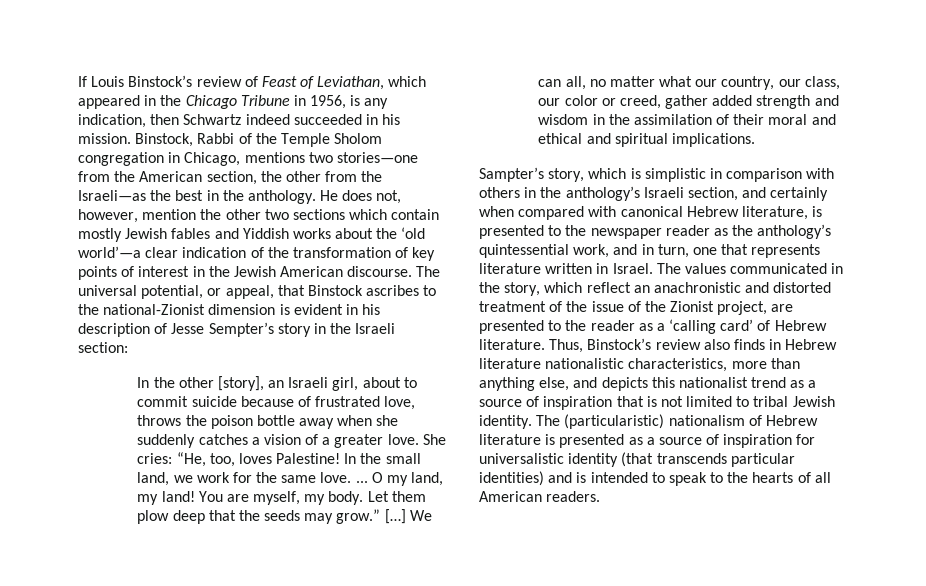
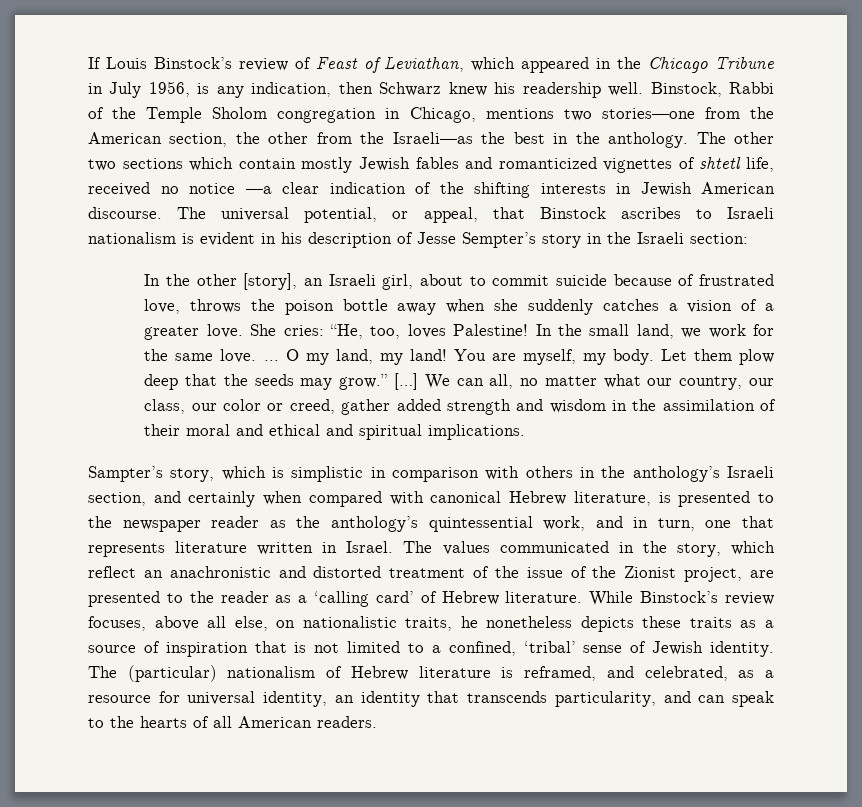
(306, 100) none -> [109,82,142,98] July
[183,114,401,125] [78,133,131,144] Schwartz indeed succeeded in his mission. -> [379,82,644,98] Schwarz knew his readership well.
[320,190,402,204] [78,209,222,223] He does not, however, mention the -> [696,132,726,144] The
[242,227,426,239] [78,246,436,261] [78,266,230,280] Yiddish works about the ‘old world’—a clear indication of the transformation of key points of interest in the -> [498,157,775,173] [88,182,631,198] romanticized vignettes of shtetl life, received no notice —a clear indication of the shifting interests in
[78,304,276,315] the national-Zionist dimension -> [727,207,775,219] [88,232,176,244] Israeli nationalism
[549,338,838,353] [479,358,800,372] [479,377,787,391] Thus, Binstock’s review also finds in Hebrew literature nationalistic characteristics, more than anything else, and depicts this nationalist trend -> [589,591,774,606] [88,616,732,632] While Binstock’s review focuses, above all else, on nationalistic traits, he nonetheless depicts these traits
[753,396,789,407] tribal -> [431,641,647,656] a confined, ‘tribal’ sense of
[564,414,665,429] (particularistic) -> [127,665,217,682] (particular)
[559,434,816,448] [479,452,795,467] [479,471,665,486] presented as a source of inspiration for universalistic identity (that transcends particular identities) and is intended to -> [524,666,775,681] [88,691,726,707] reframed, and celebrated, as a resource for universal identity, an identity that transcends particularity, and can

